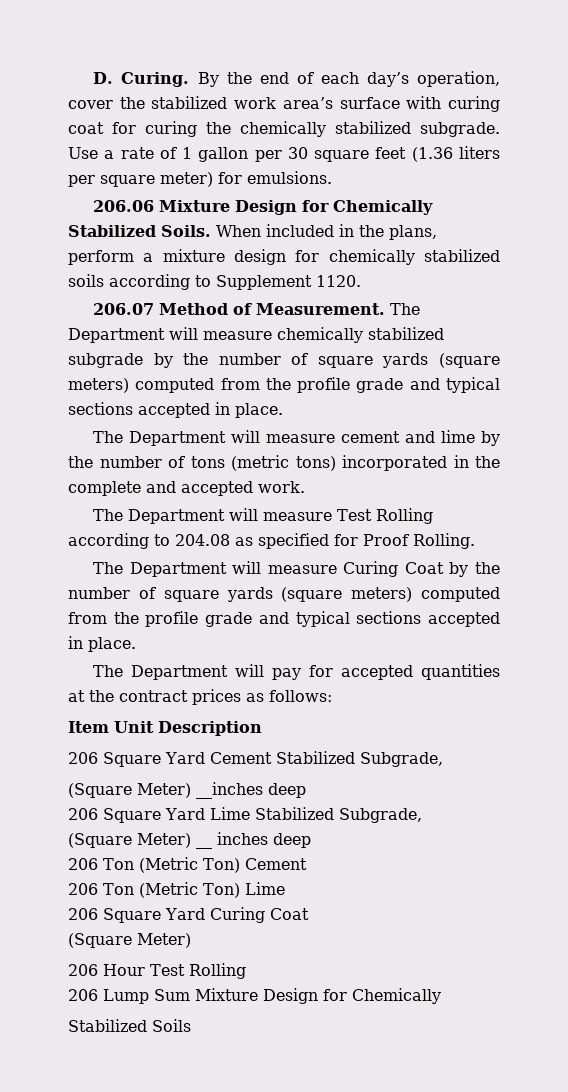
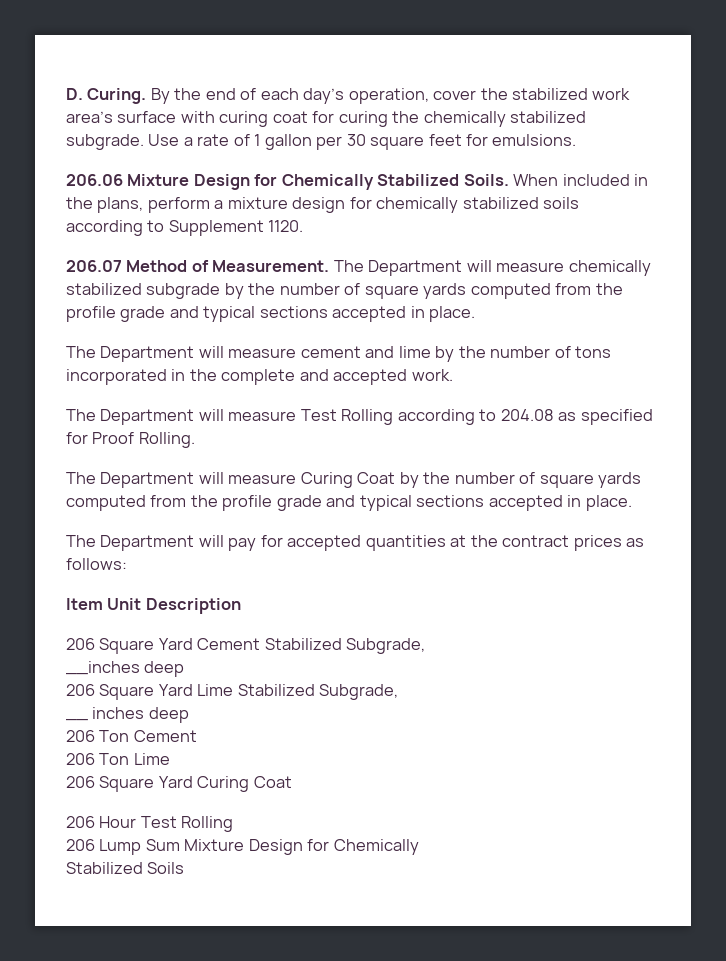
[411,146,500,162] [68,172,213,187] (1.36 liters per square meter) -> (462, 140) none
[439,353,500,368] [68,378,129,393] (square meters) -> (467, 291) none
[231,455,336,471] (metric tons) -> (612, 352) none
[281,587,413,602] (square meters) -> (642, 480) none
[68,783,191,798] (Square Meter) -> (426, 646) none
[68,833,191,848] (Square Meter) -> (399, 692) none
[138,857,240,873] (Metric Ton) -> (130, 736) none
[138,882,240,898] (Metric Ton) -> (130, 759) none
[68,933,191,948] // (Square Meter) -> (292, 782) none

